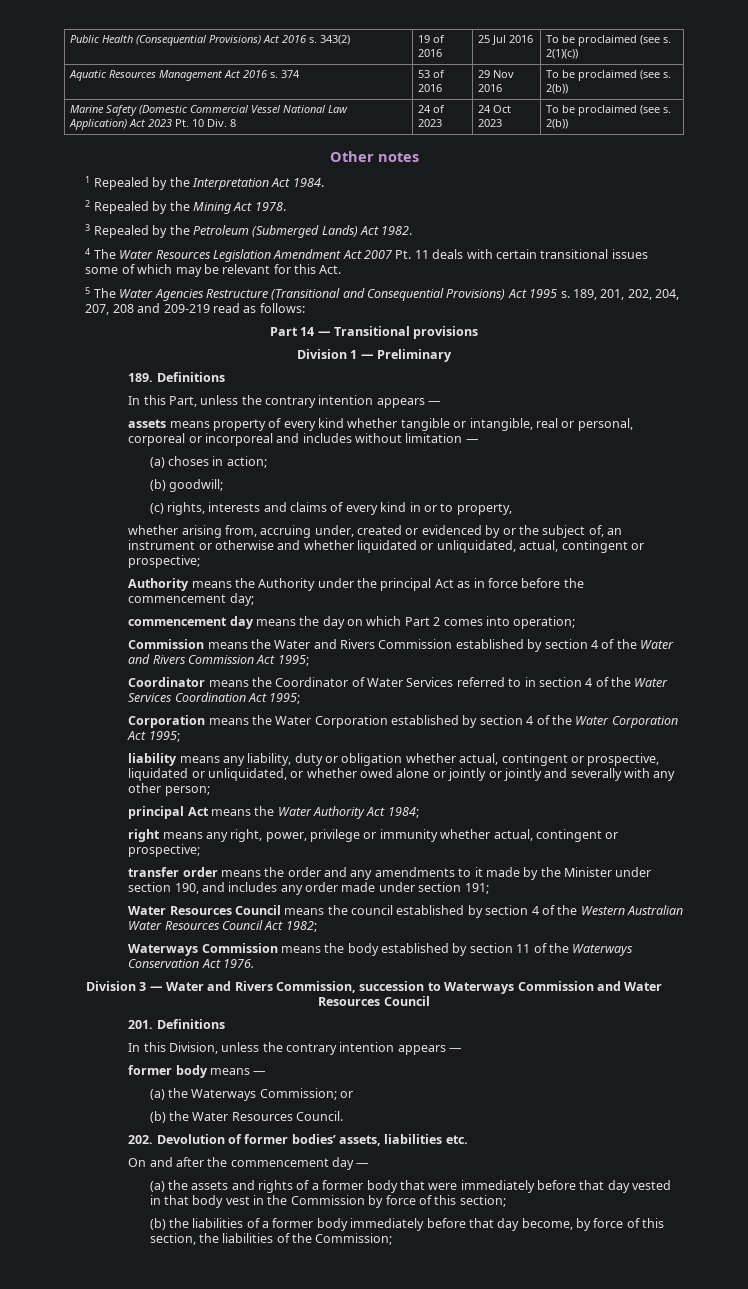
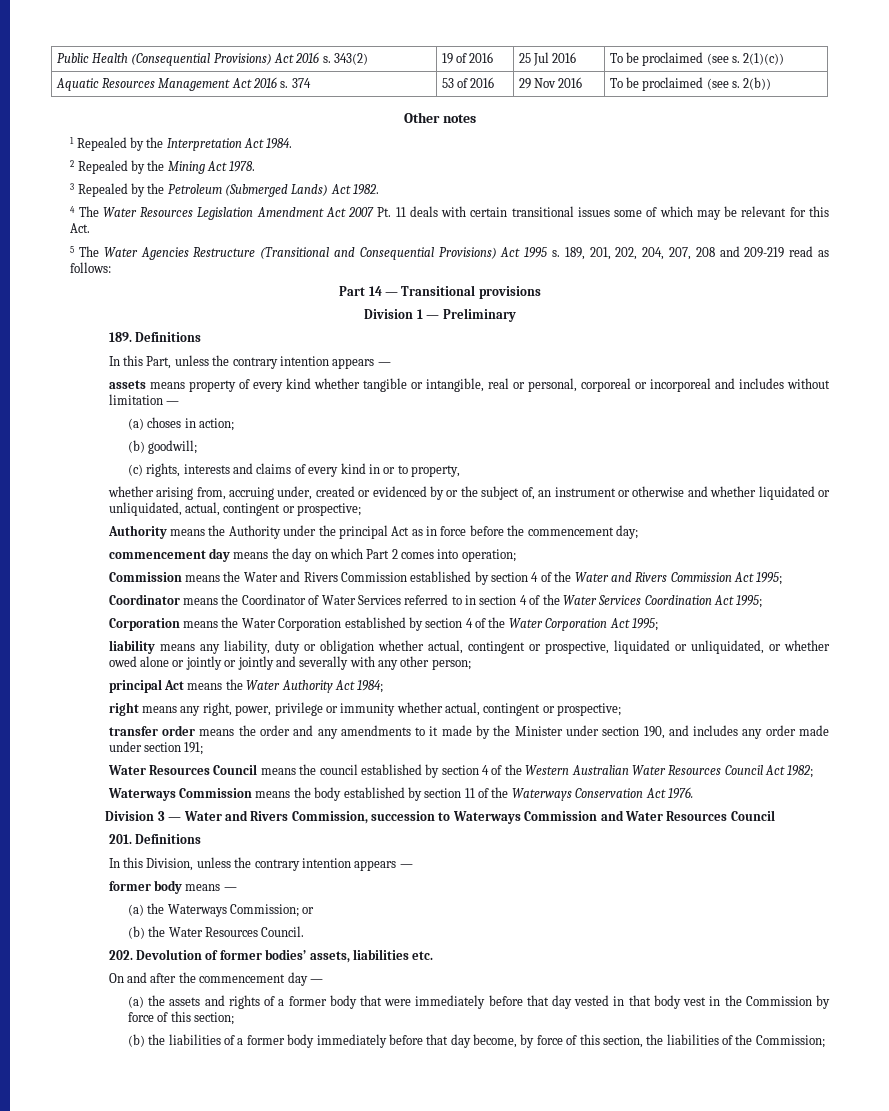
[70,105,349,116] [69,119,237,130] [418,105,446,113] [418,119,443,127] [478,105,512,113] [478,119,503,127] [546,105,672,116] [546,119,569,129] // Marine Safety (Domestic Commercial Vessel National Law Application) Act 2023 Pt. 10 Div. 8 | 24 of 2023 | 24 Oct 2023 | To be proclaimed (see s. 2(b)) -> (772, 83) none

